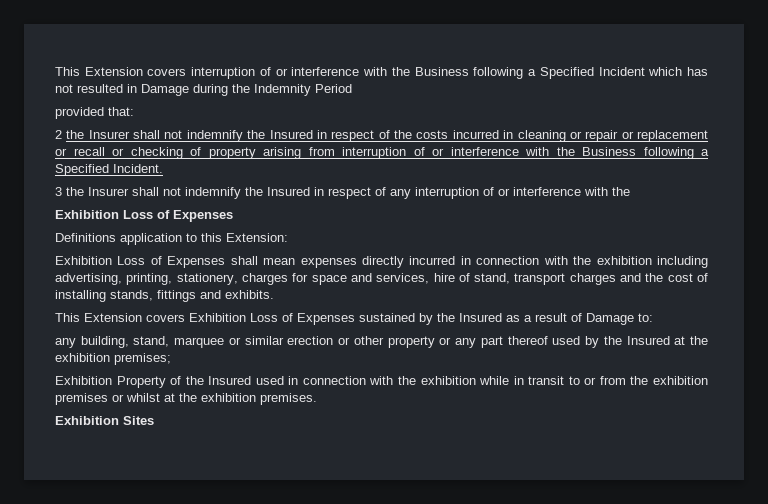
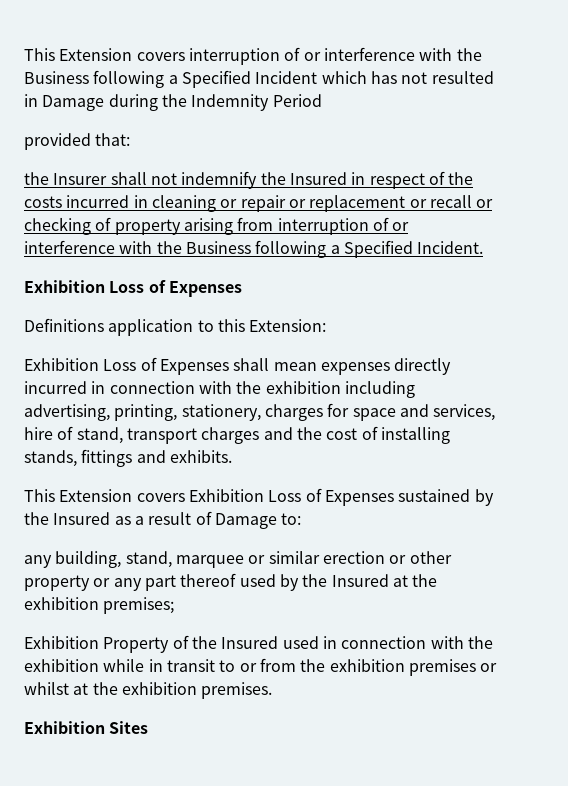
[55,130,62,139] 2 -> (131, 139) none
[55,187,630,199] // 3 the Insurer shall not indemnify the Insured in respect of any interruption of or interference with the -> (484, 247) none

